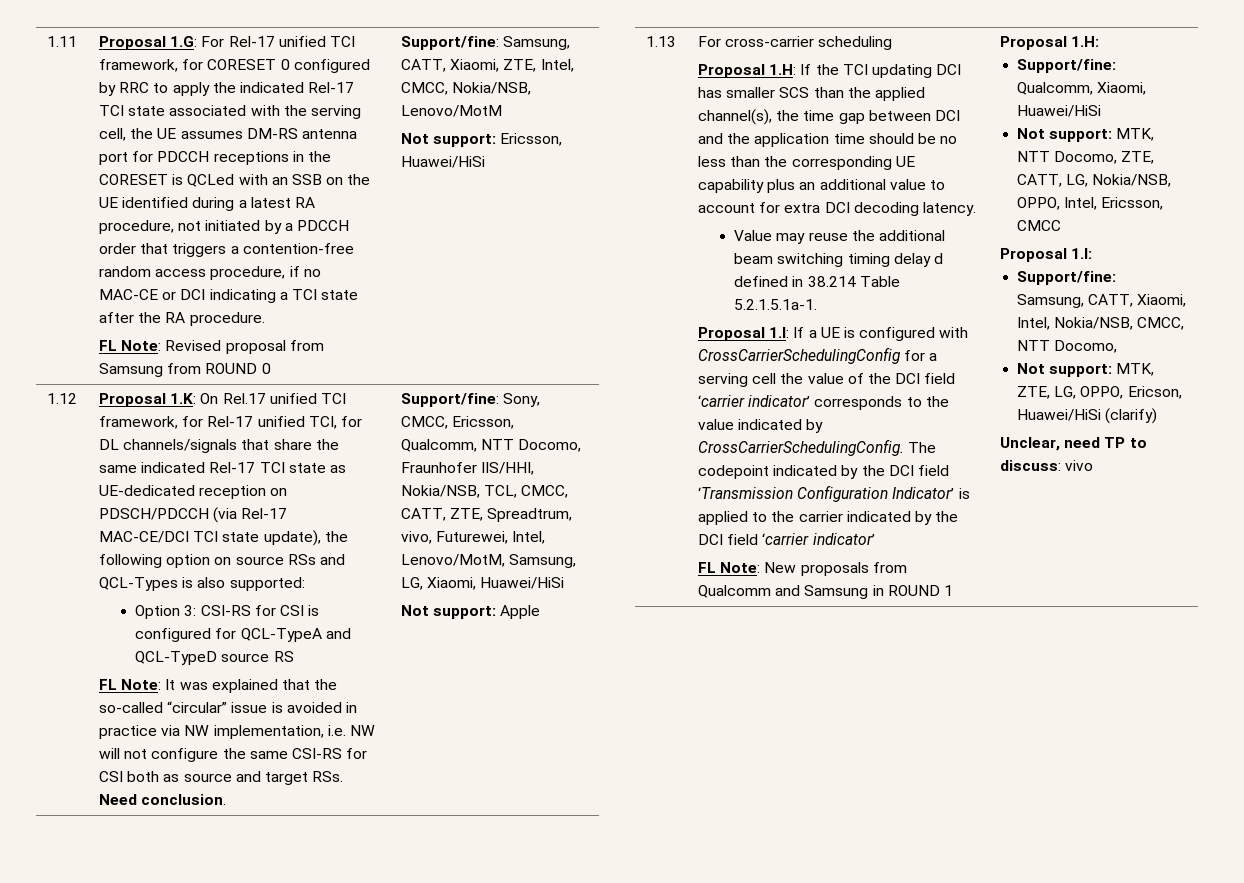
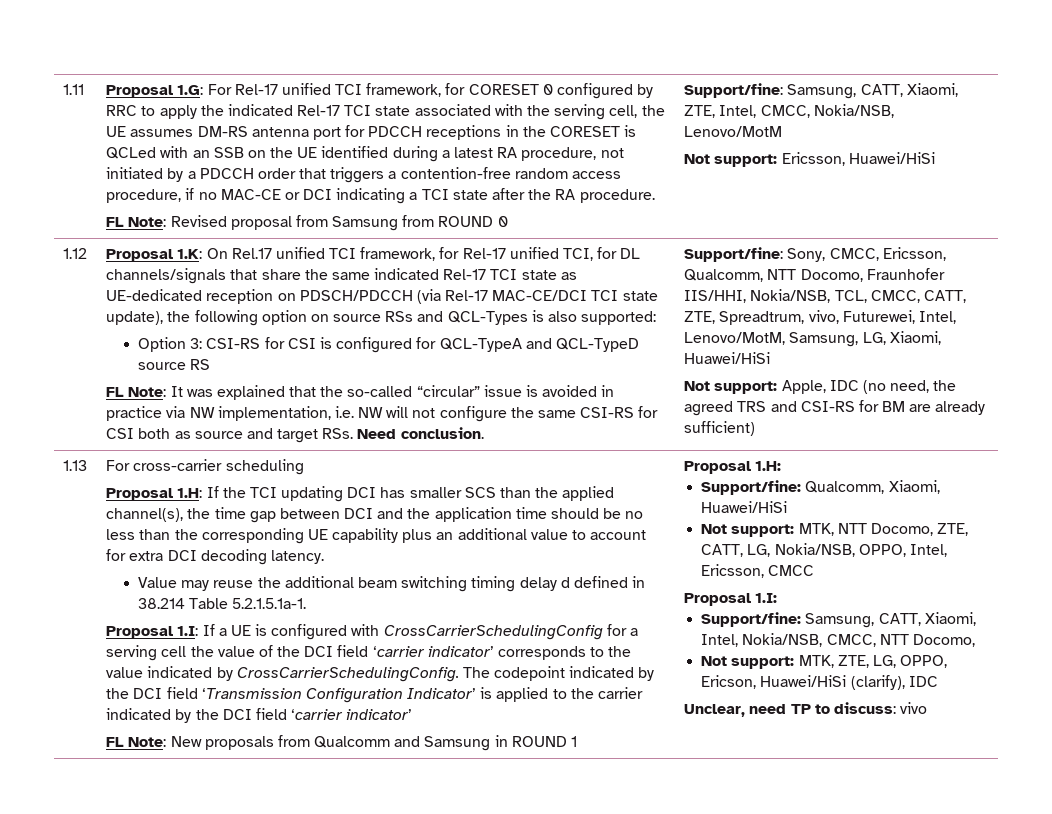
[500,605,541,619] Apple -> [781,380,957,394] [684,400,986,416] [684,421,756,436] Apple, IDC (no need, the agreed TRS and CSI-RS for BM are already sufficient)
[1105,408,1158,424] (clarify) -> [850,675,938,690] (clarify), IDC

